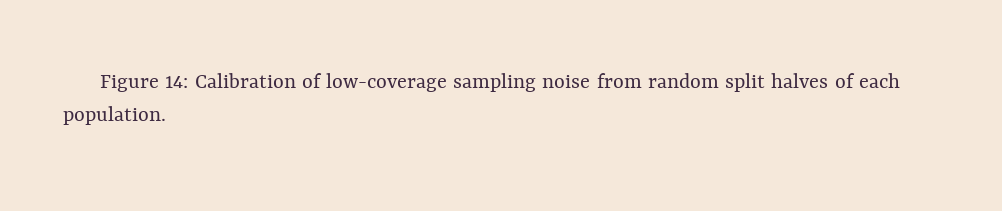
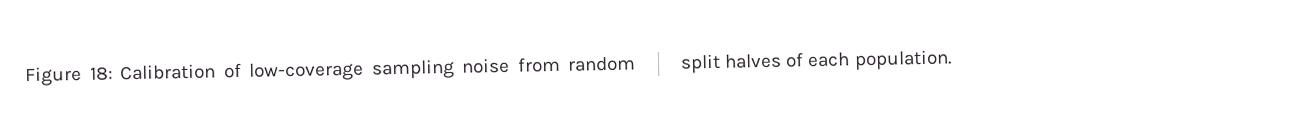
[165,76,189,88] 14: -> [89,66,113,81] 18:

